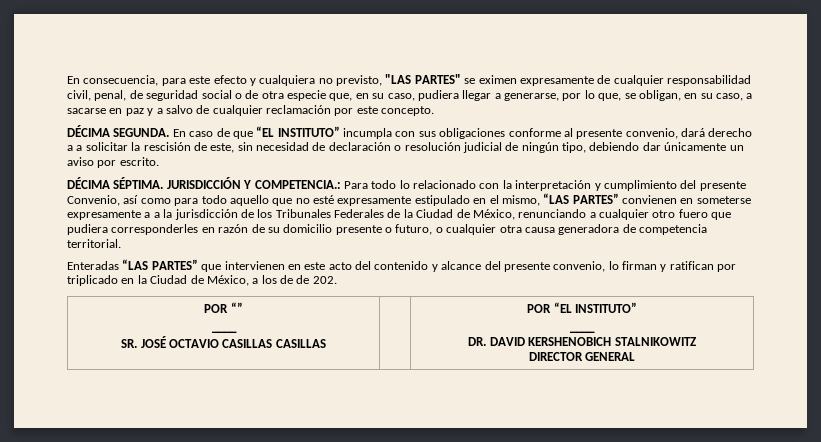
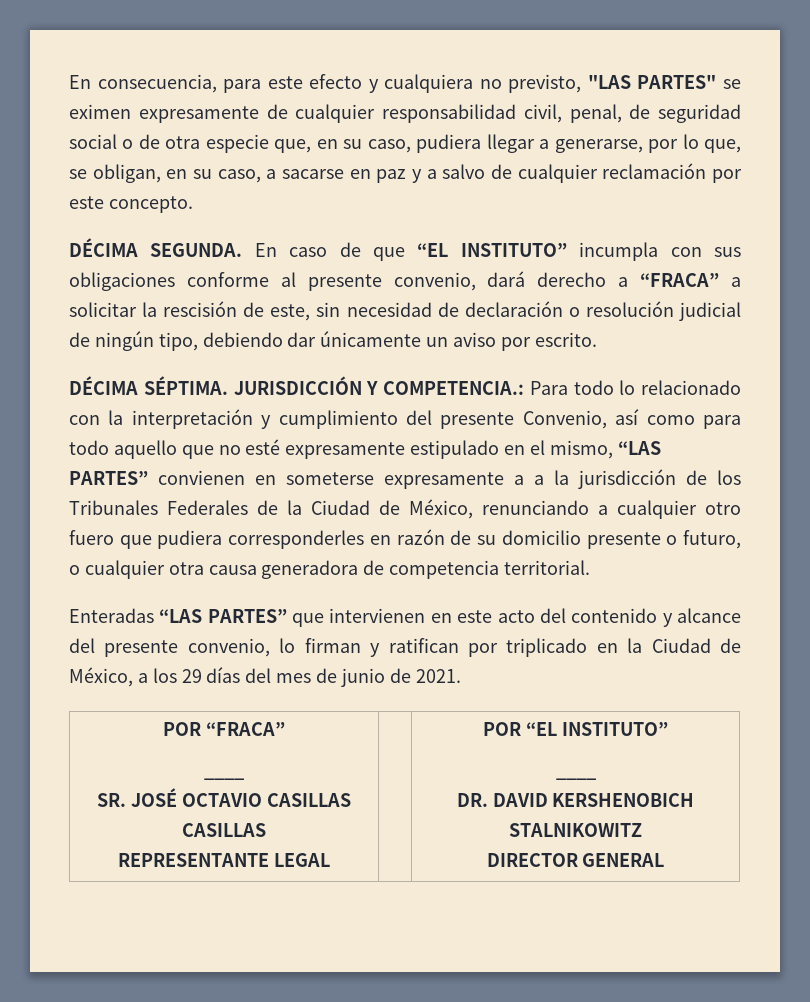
(73, 148) none -> [640,273,720,287] “FRACA”
[280,275,337,284] [204,302,243,313] de de 202. // POR “” -> [181,667,461,687] [163,722,285,736] 29 días del mes de junio de 2021. // POR “FRACA”
(326, 343) none -> [118,853,330,867] // REPRESENTANTE LEGAL

